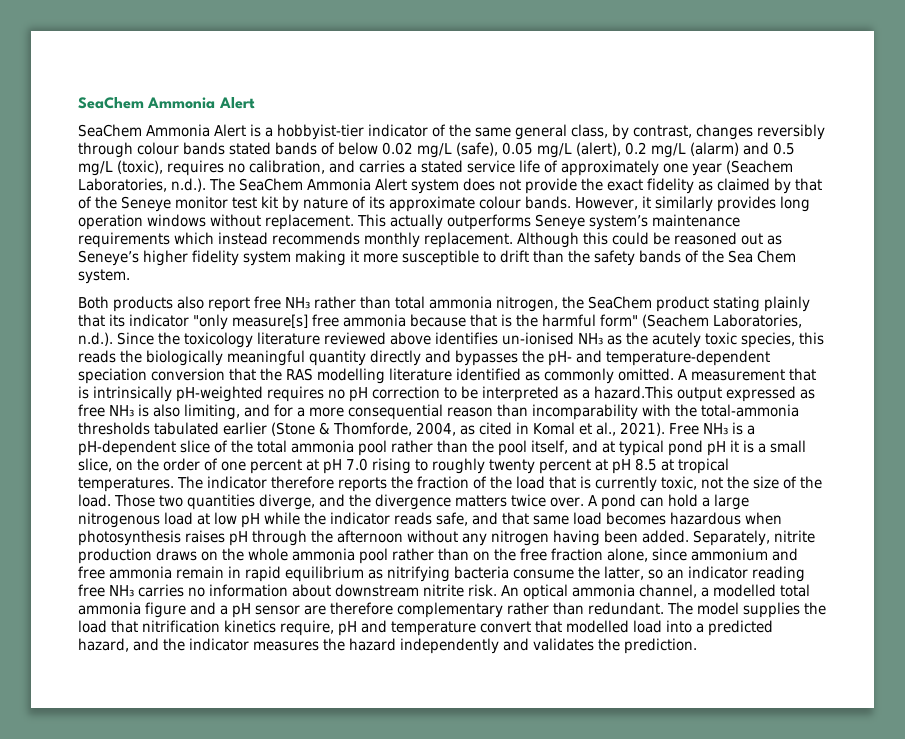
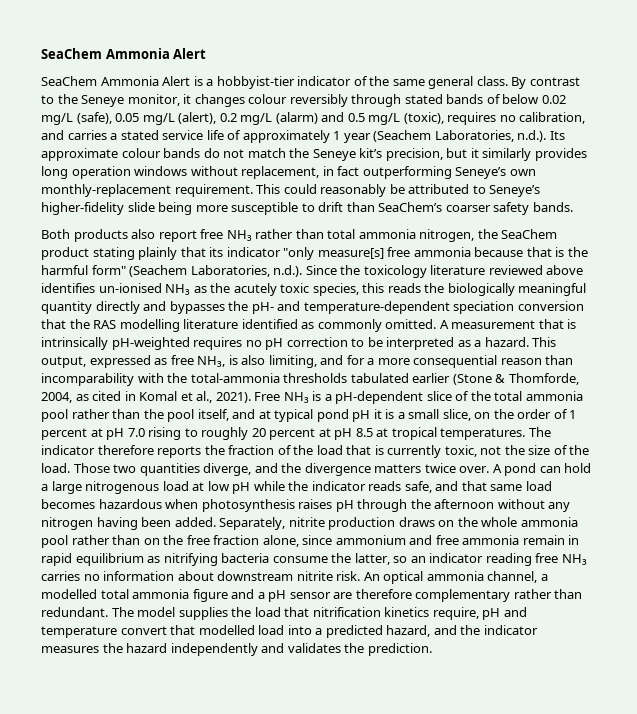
[571,124,825,140] [78,142,225,158] class, by contrast, changes reversibly through colour bands -> [476,76,580,89] [41,94,402,107] class. By contrast to the Seneye monitor, it changes colour reversibly through
[663,163,688,173] one -> [333,131,341,140] 1
[209,178,822,194] [78,196,638,212] The SeaChem Ammonia Alert system does not provide the exact fidelity as claimed by that of the Seneye monitor test kit by nature of its approximate colour bands. However, -> [549,131,565,140] [41,148,468,161] Its approximate colour bands do not match the Seneye kit’s precision, but
[265,214,740,230] [78,232,782,248] [78,250,359,266] replacement. This actually outperforms Seneye system’s maintenance requirements which instead recommends monthly replacement. Although this could be reasoned out as Seneye’s higher fidelity system making it -> [241,166,536,179] [41,184,541,197] [41,202,193,215] replacement, in fact outperforming Seneye’s own monthly-replacement requirement. This could reasonably be attributed to Seneye’s higher-fidelity slide being
[568,250,796,266] [78,269,130,284] the safety bands of the Sea Chem system. -> [378,202,573,215] SeaChem’s coarser safety bands.
[594,386,722,402] hazard.This output -> [484,337,557,347] [41,356,86,368] hazard. This output,
[109,405,134,417] NH₃ -> [197,356,226,367] NH₃,
[221,461,246,471] one -> [569,410,577,419] 1
[489,459,535,474] twenty -> [251,428,266,437] 20

